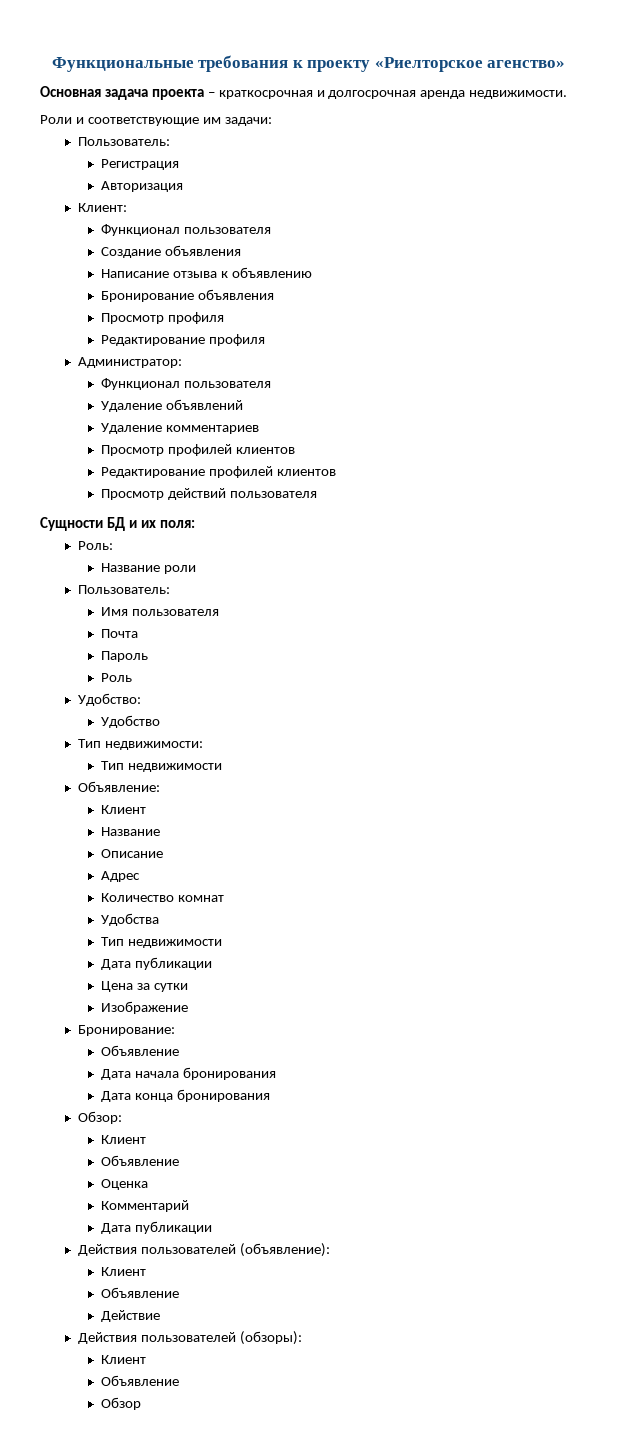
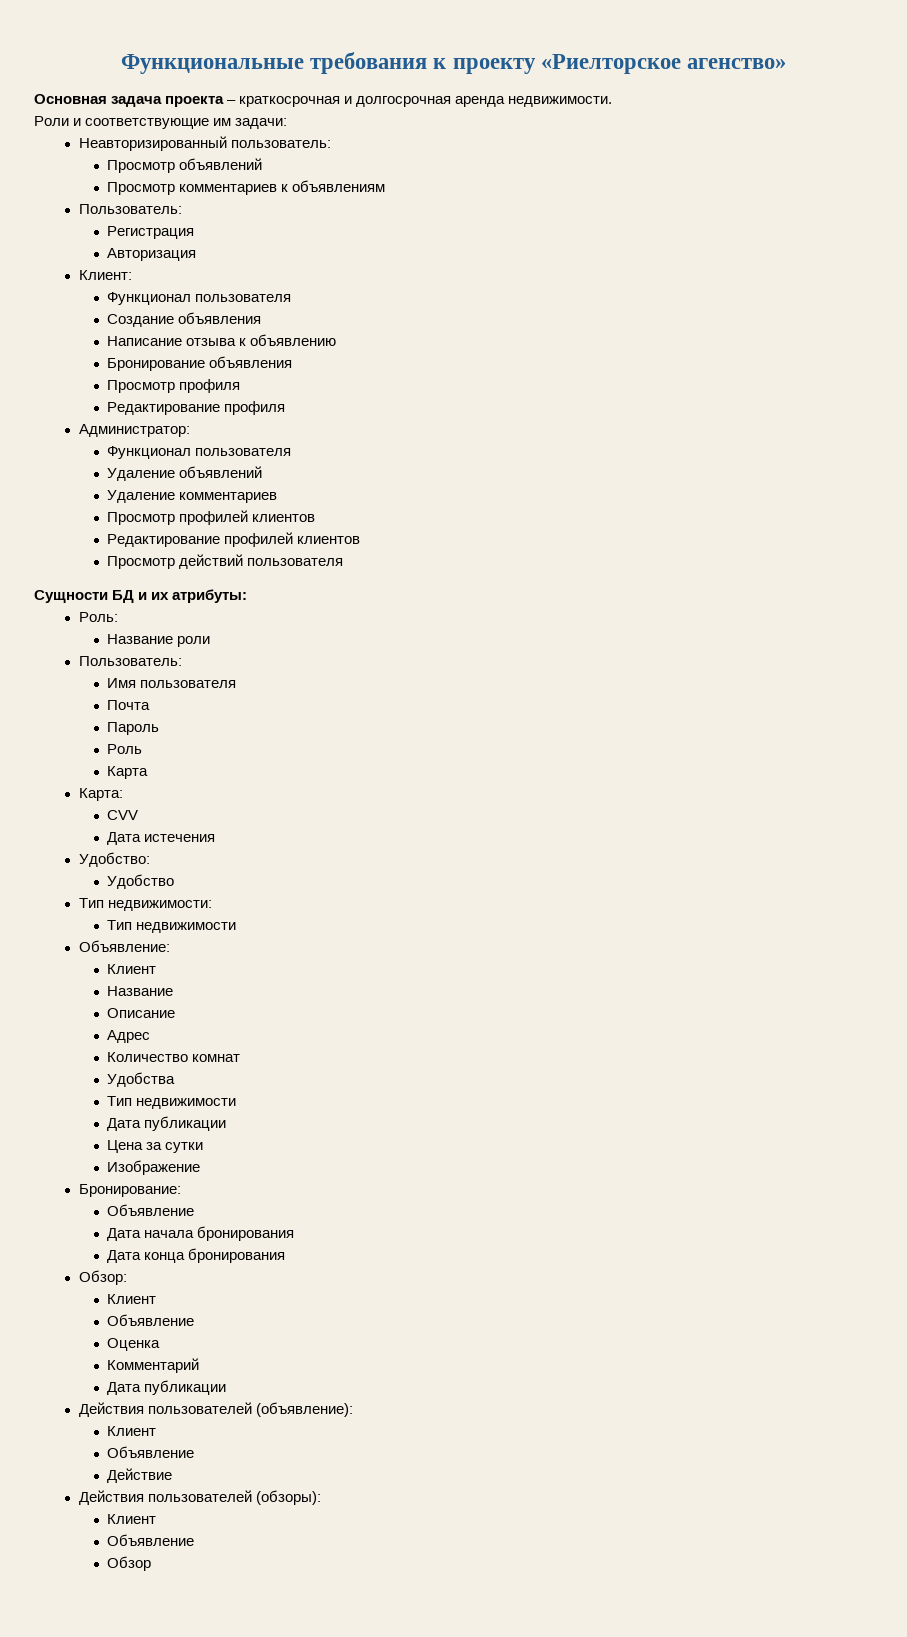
(272, 121) none -> [78,136,331,151] [107,158,263,173] [107,180,386,195] // Неавторизированный пользователь: // Просмотр объявлений // Просмотр комментариев к объявлениям
[159,520,195,528] поля: -> [172,589,248,603] атрибуты:
(132, 677) none -> [107,766,149,779] [78,788,123,801] [107,810,139,820] [107,832,216,845] // Карта // Карта: // CVV // Дата истечения

